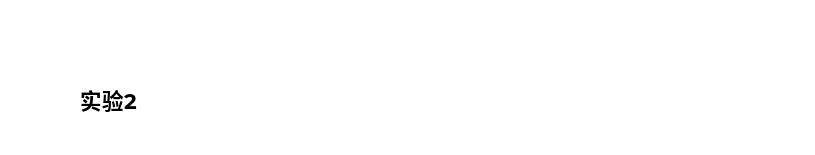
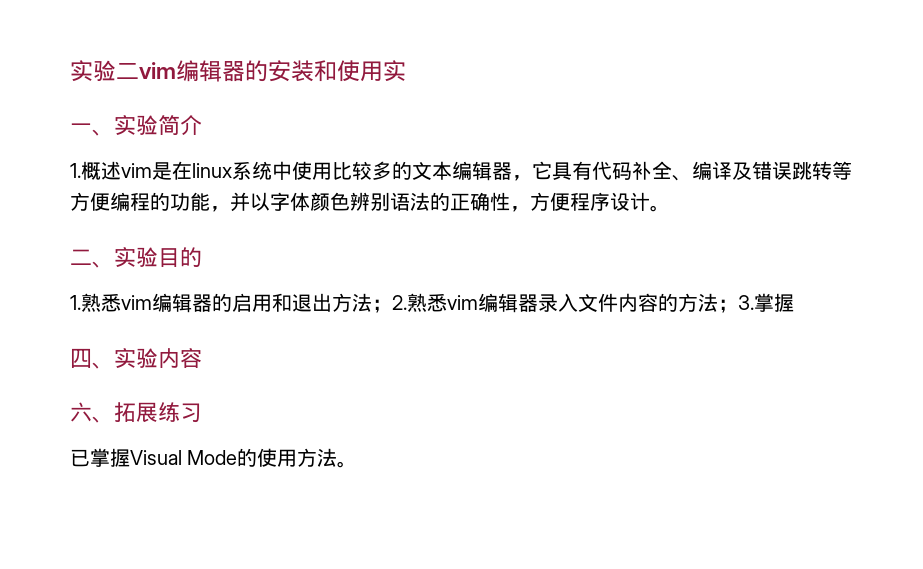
[80,89,137,112] 实验2 -> [70,60,406,82] [70,115,202,136] [70,161,852,181] [70,192,670,212] [70,247,202,268] [70,293,794,313] [70,348,202,369] [70,402,202,423] [70,448,358,468] 实验二vim编辑器的安装和使用实 // 一、实验简介 // 1.概述vim是在linux系统中使用比较多的文本编辑器，它具有代码补全、编译及错误跳转等方便编程的功能，并以字体颜色辨别语法的正确性，方便程序设计。 // 二、实验目的 // 1.熟悉vim编辑器的启用和退出方法；2.熟悉vim编辑器录入文件内容的方法；3.掌握 // 四、实验内容 // 六、拓展练习 // 已掌握Visual Mode的使用方法。

